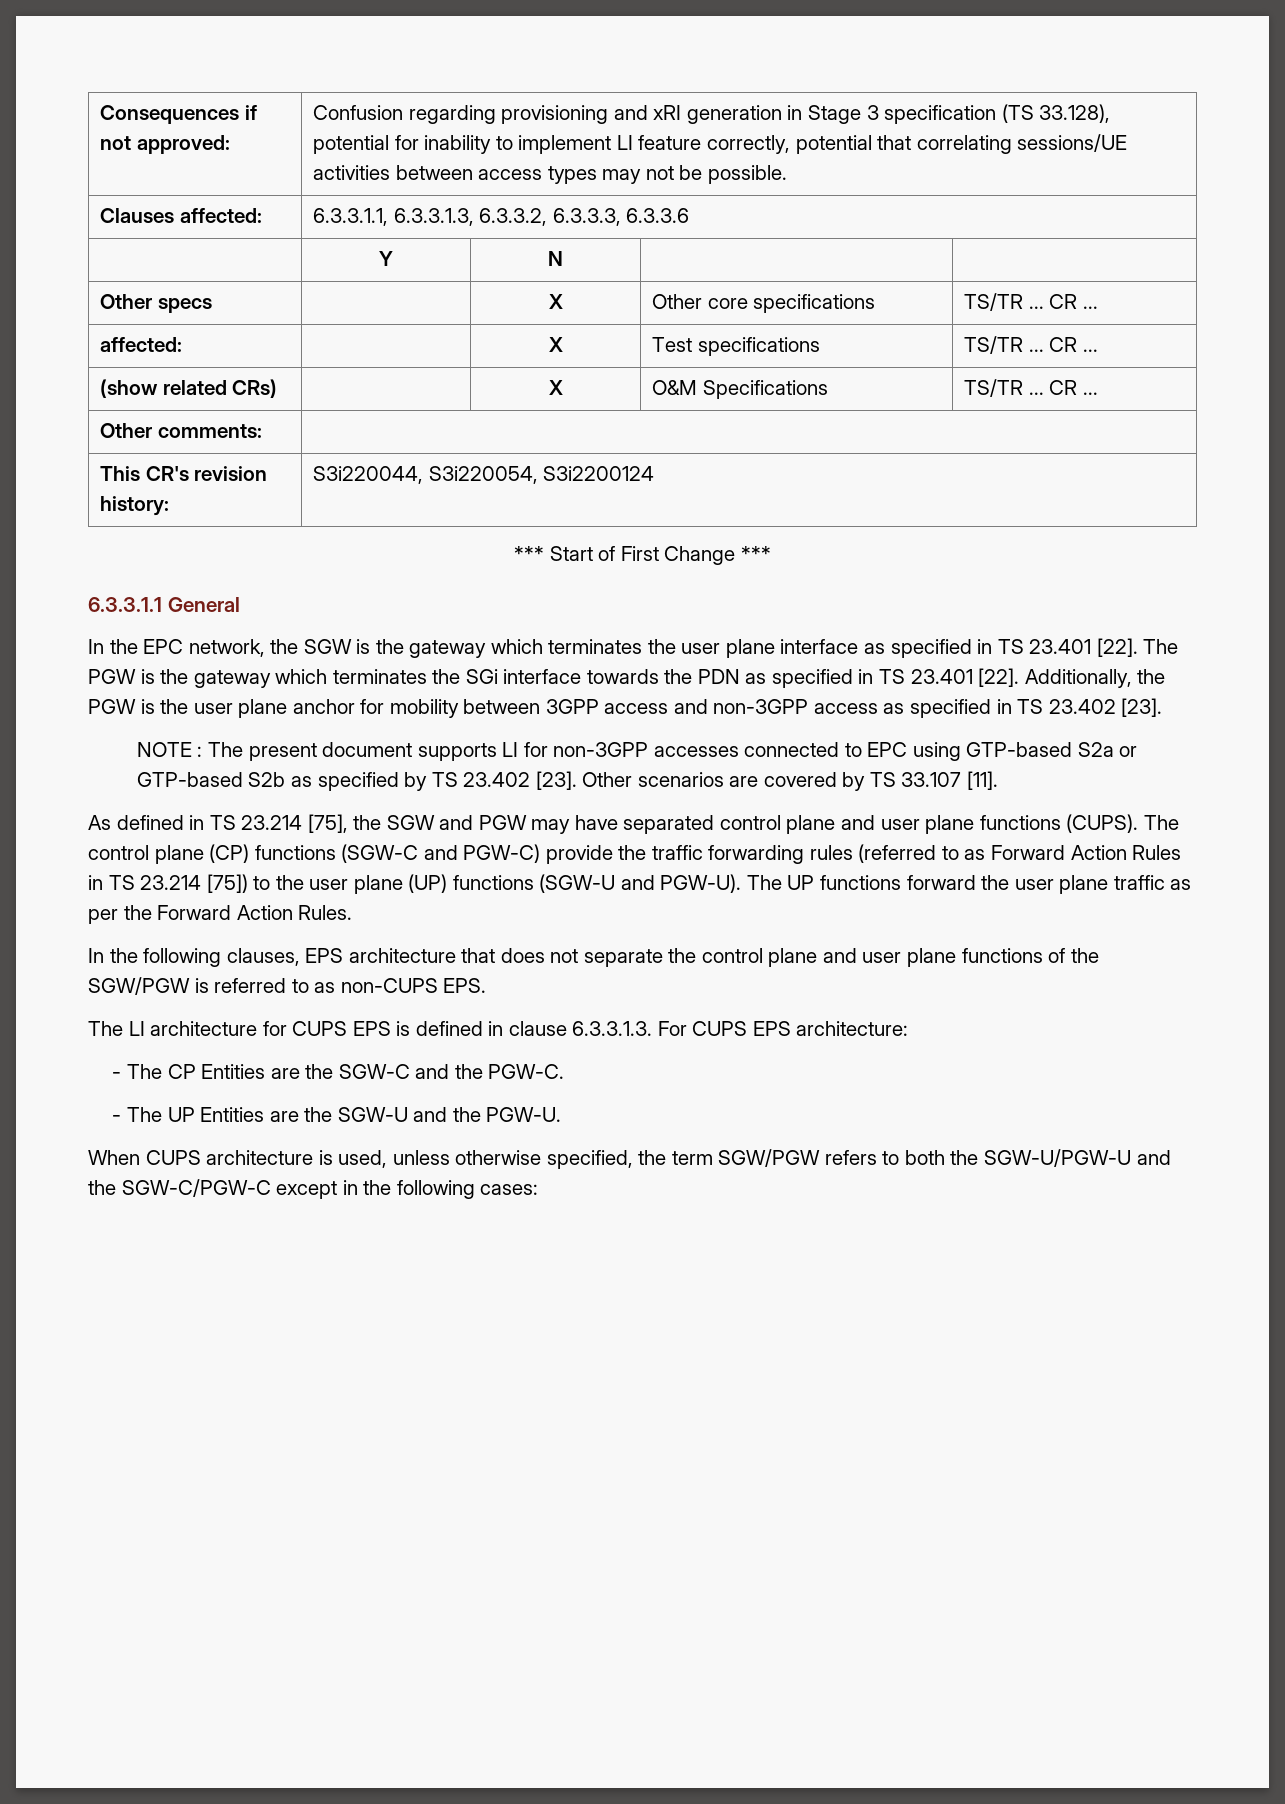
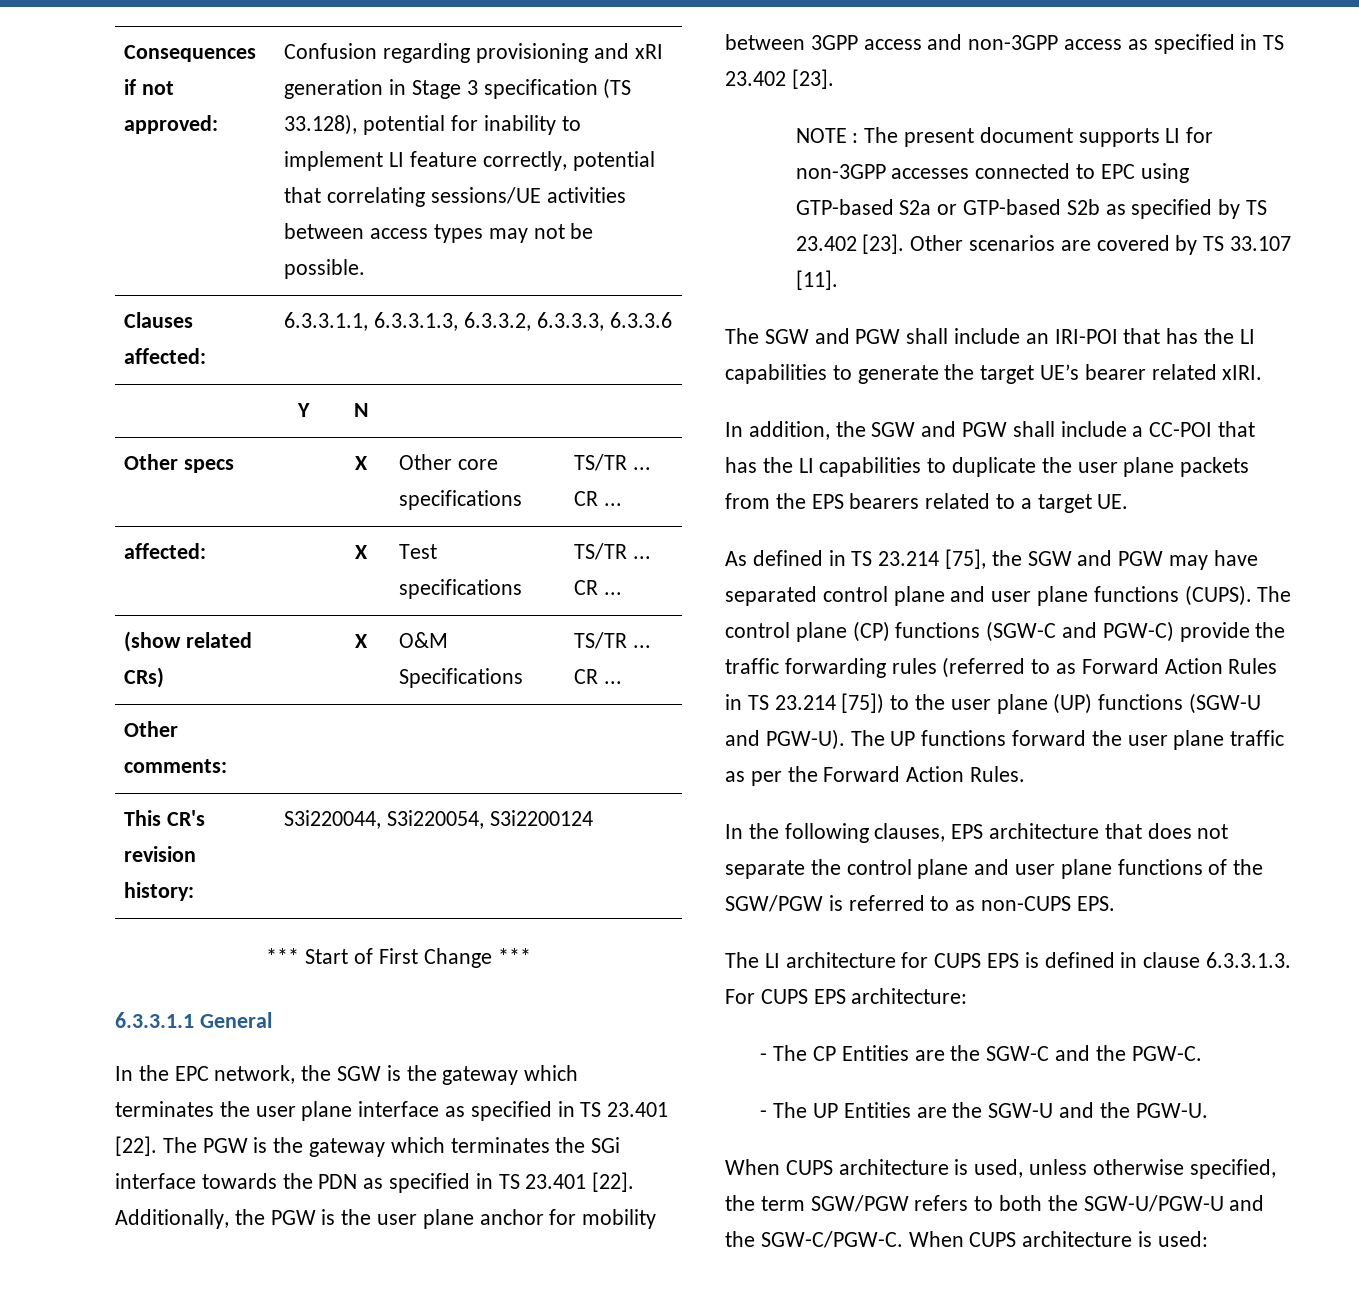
(998, 780) none -> [725,328,1255,344] [725,364,1263,384] [725,421,1256,440] [725,457,1250,477] [725,493,1129,513] // The SGW and PGW shall include an IRI-POI that has the LI capabilities to generate the target UE’s bearer related xIRI. // In addition, the SGW and PGW shall include a CC-POI that has the LI capabilities to duplicate the user plane packets from the EPS bearers related to a target UE.
[121,1179,539,1199] SGW-C/PGW-C except in the following cases: -> [760,1231,1208,1248] SGW-C/PGW-C. When CUPS architecture is used:

